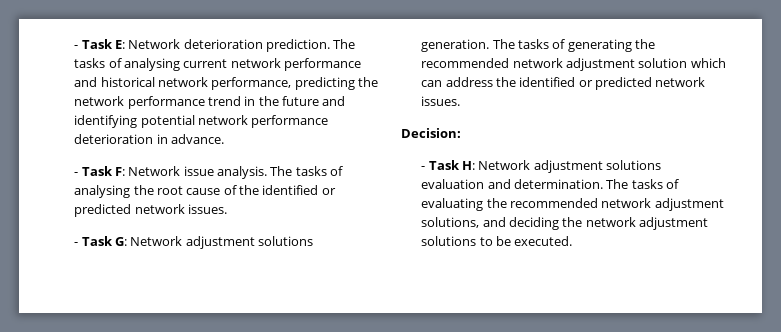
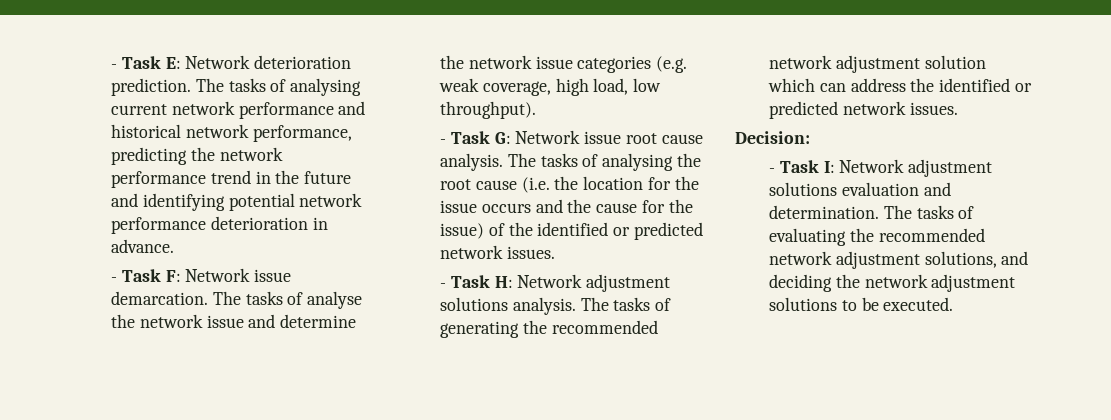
(214, 171) none -> [111,291,363,309] [111,314,357,328] [440,55,688,73] [439,78,662,96] [440,101,537,119] [440,130,703,144] demarcation. The tasks of analyse the network issue and determine the network issue categories (e.g. weak coverage, high load, low throughput). // - Task G: Network issue root cause
(221, 191) none -> [521,176,699,193] [440,199,693,213] [440,223,485,239] (i.e. the location for the issue occurs and the cause for the issue)
[114,236,314,249] [421,39,490,52] G: Network adjustment solutions generation. -> [494,274,671,292] [440,297,576,315] H: Network adjustment solutions analysis.
[461,161,475,170] H: -> [823,161,835,173] I:

